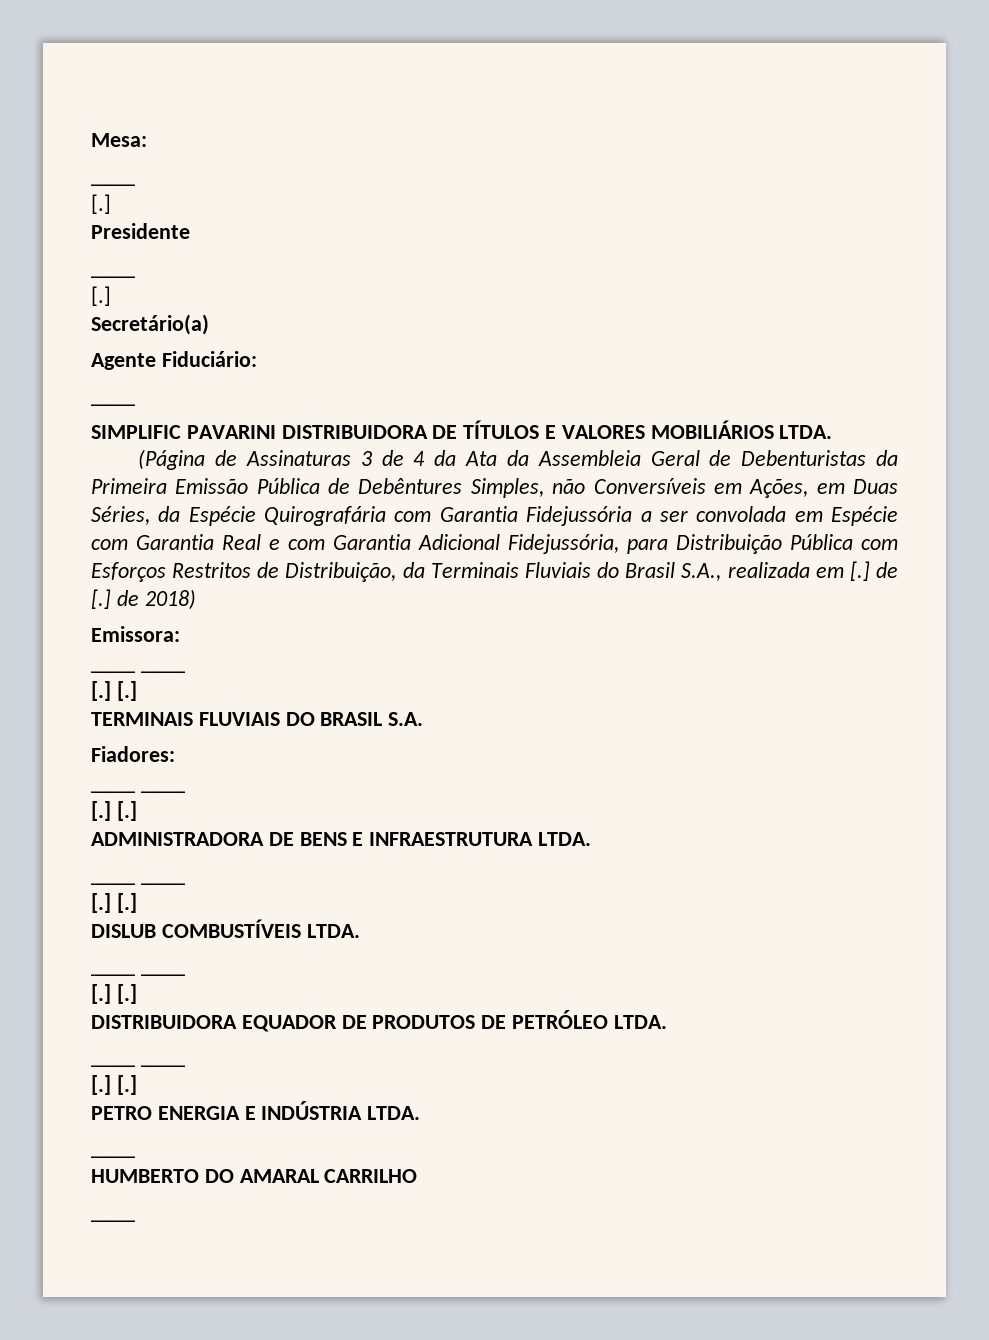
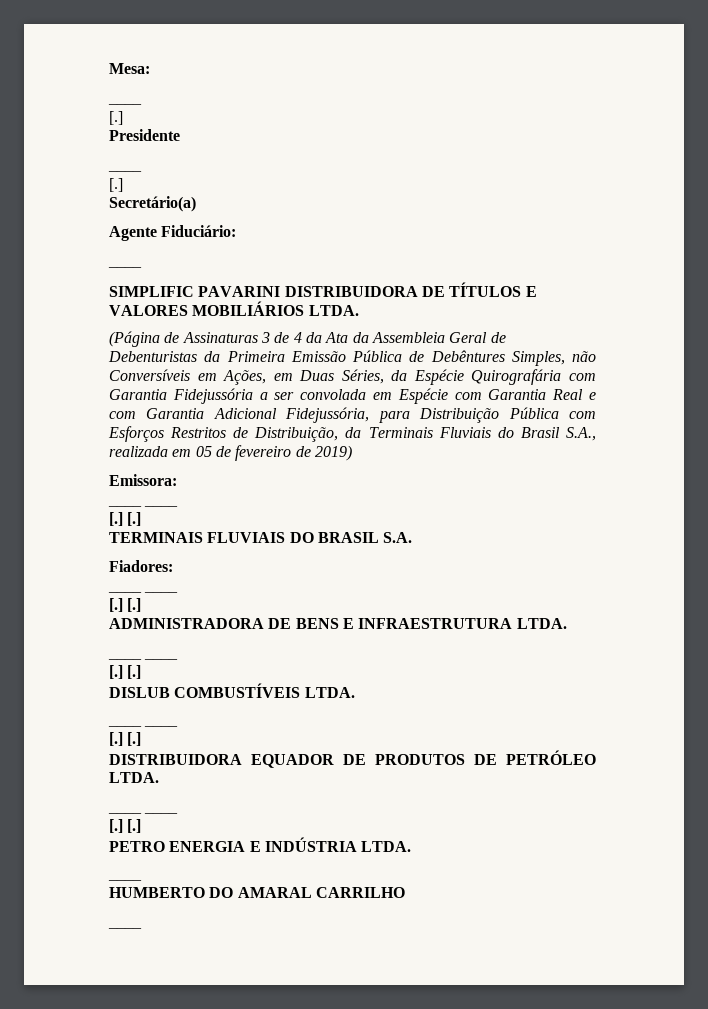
[849,561,899,581] [91,589,196,610] [.] de [.] de 2018) -> [195,445,352,461] 05 de fevereiro de 2019)

